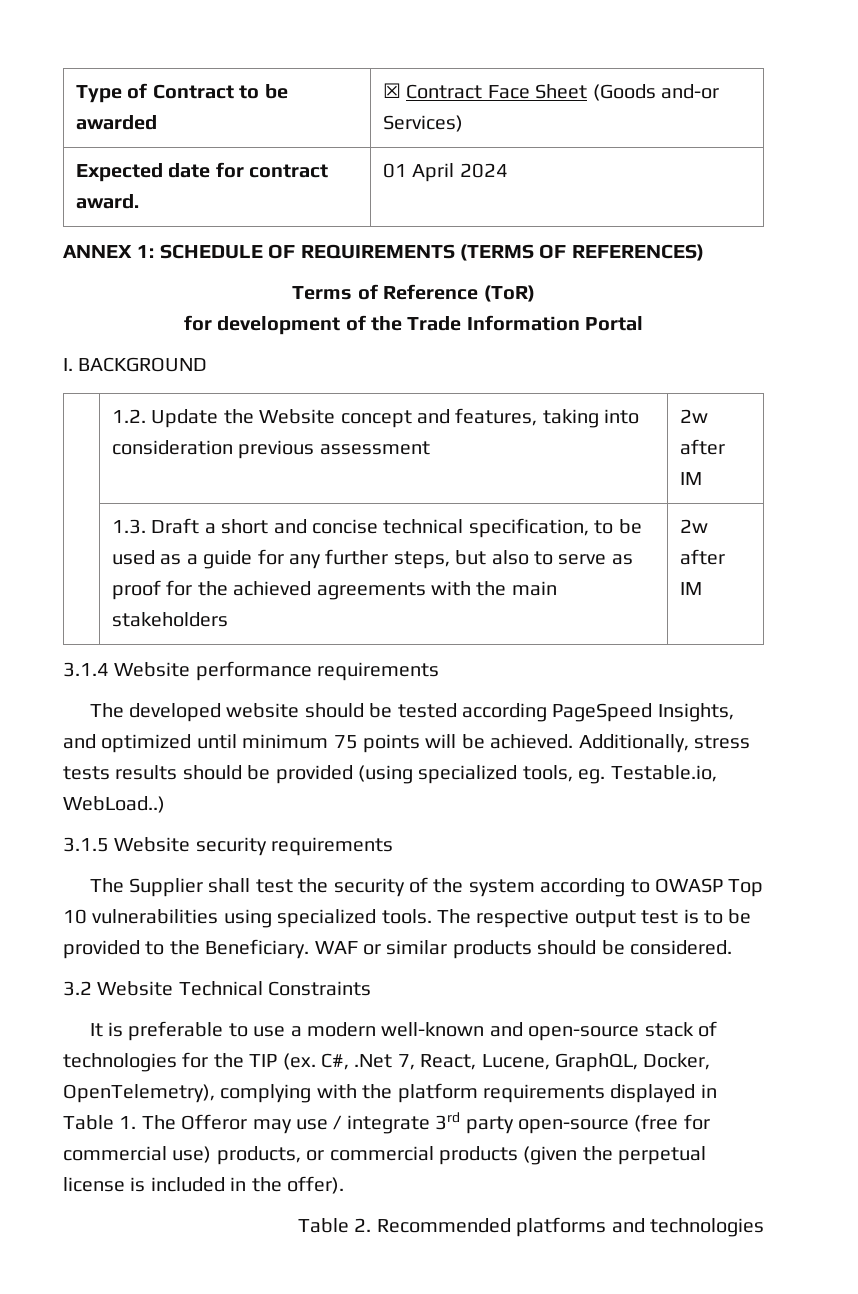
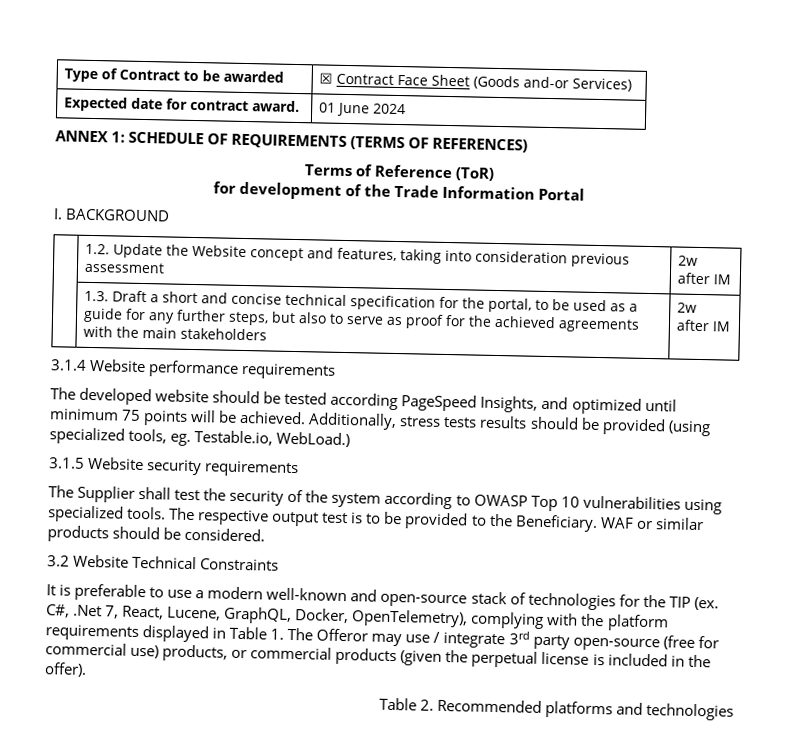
[412,163,455,182] April -> [337,102,371,117] June
[468,518,589,538] specification, -> [350,295,533,313] specification for the portal,
[63,796,165,813] WebLoad..) -> [276,431,351,448] WebLoad.)

